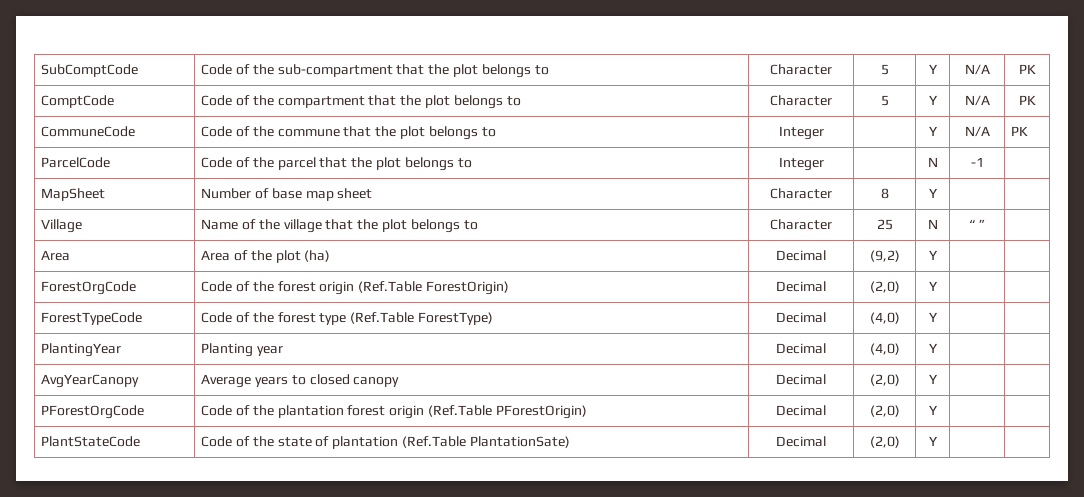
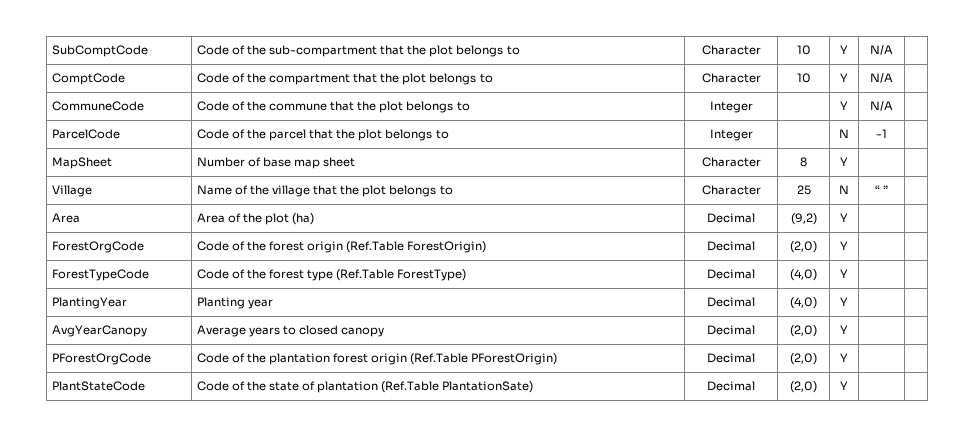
[880,64,889,75] [928,64,938,74] [964,64,990,75] [1018,64,1036,74] 5 | Y | N/A | PK -> [796,45,811,55] [840,45,848,54] [870,45,893,55] 10 | Y | N/A |
[880,95,889,106] [928,95,938,105] [964,95,990,106] [1018,95,1036,105] 5 | Y | N/A | PK -> [796,73,811,83] [840,73,848,82] [870,73,893,83] 10 | Y | N/A |
[1011,126,1029,136] PK -> (893, 106) none

